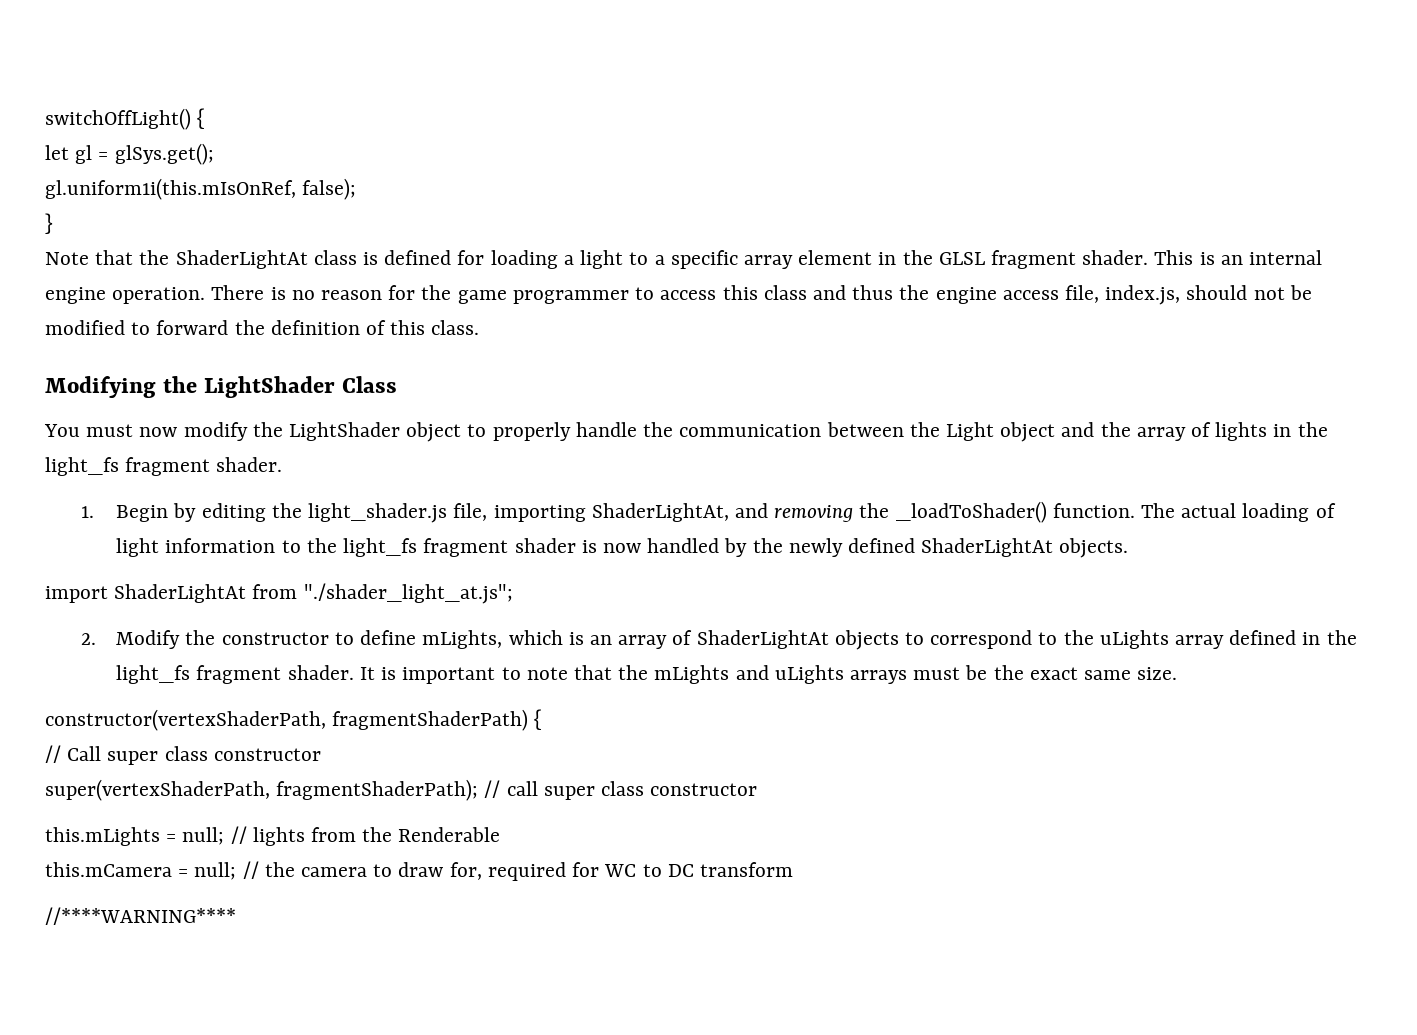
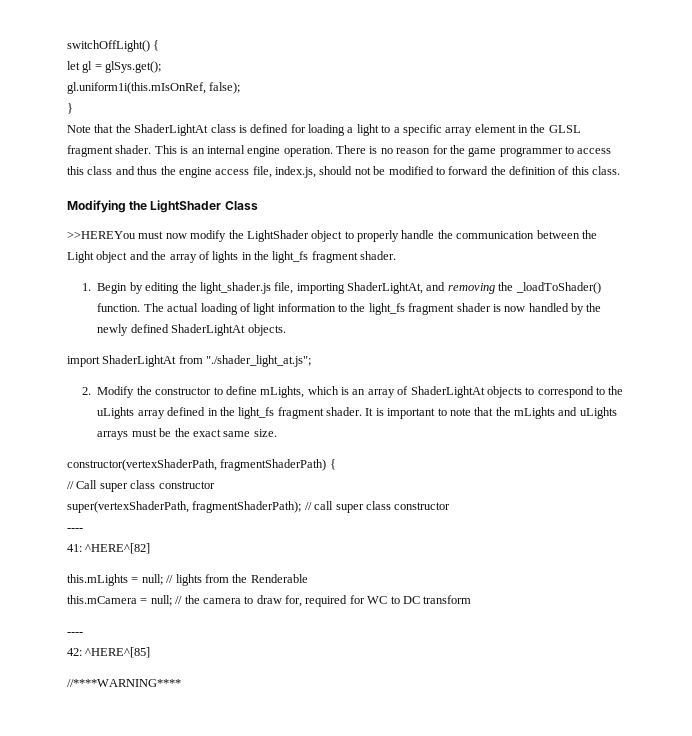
[44,424,80,437] You -> [67,231,136,239] >>HEREYou
(758, 789) none -> [67,528,83,531] [67,543,151,554] // ---- // 41: ^HERE^[82]
(793, 869) none -> [67,632,83,635] [67,647,151,658] // ---- // 42: ^HERE^[85]

